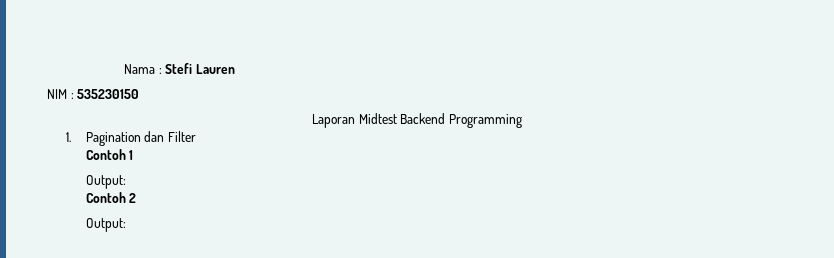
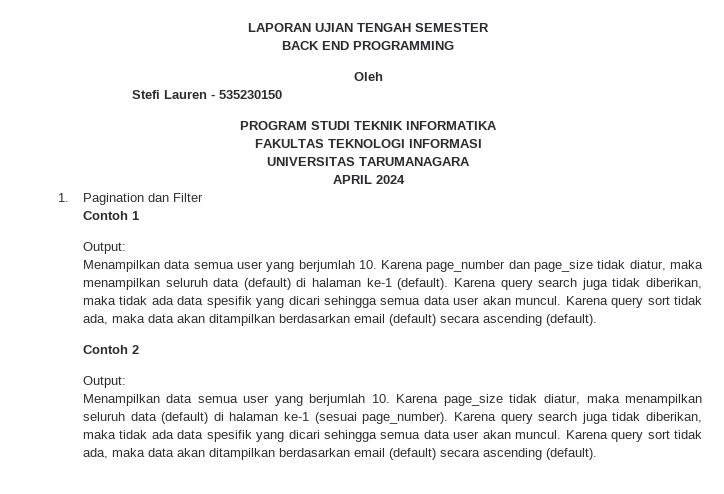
[124,64,162,74] Nama : -> [248,23,489,32] [282,41,454,50] [353,72,383,81] LAPORAN UJIAN TENGAH SEMESTER // BACK END PROGRAMMING // Oleh //
[47,89,74,99] // NIM : -> [210,94,215,99] -
[312,113,522,128] Laporan Midtest Backend Programming -> [240,121,497,130] [254,139,482,148] [267,157,470,166] [332,175,405,184] PROGRAM STUDI TEKNIK INFORMATIKA // FAKULTAS TEKNOLOGI INFORMASI // UNIVERSITAS TARUMANAGARA // APRIL 2024
[85,192,137,203] [85,218,126,232] Contoh 2 // Output: -> [82,260,703,272] [82,278,703,290] [82,296,703,308] [82,314,597,326] [82,345,139,354] [82,376,126,388] [82,394,703,406] [82,412,703,424] [82,430,703,442] [82,448,597,460] Menampilkan data semua user yang berjumlah 10. Karena page_number dan page_size tidak diatur, maka menampilkan seluruh data (default) di halaman ke-1 (default). Karena query search juga tidak diberikan, maka tidak ada data spesifik yang dicari sehingga semua data user akan muncul. Karena query sort tidak ada, maka data akan ditampilkan berdasarkan email (default) secara ascending (default). // Contoh 2 // Output: // Menampilkan data semua user yang berjumlah 10. Karena page_size tidak diatur, maka menampilkan seluruh data (default) di halaman ke-1 (sesuai page_number). Karena query search juga tidak diberikan, maka tidak ada data spesifik yang dicari sehingga semua data user akan muncul. Karena query sort tidak ada, maka data akan ditampilkan berdasarkan email (default) secara ascending (default).

